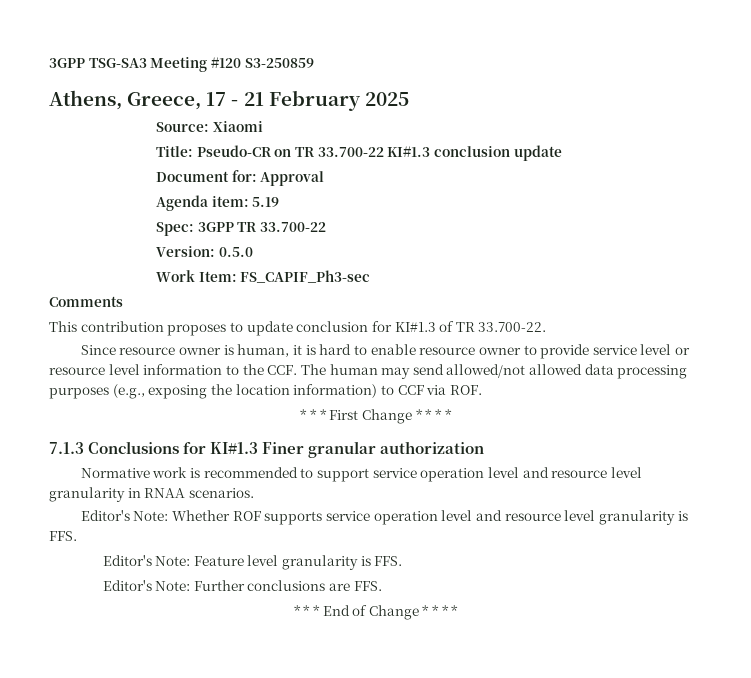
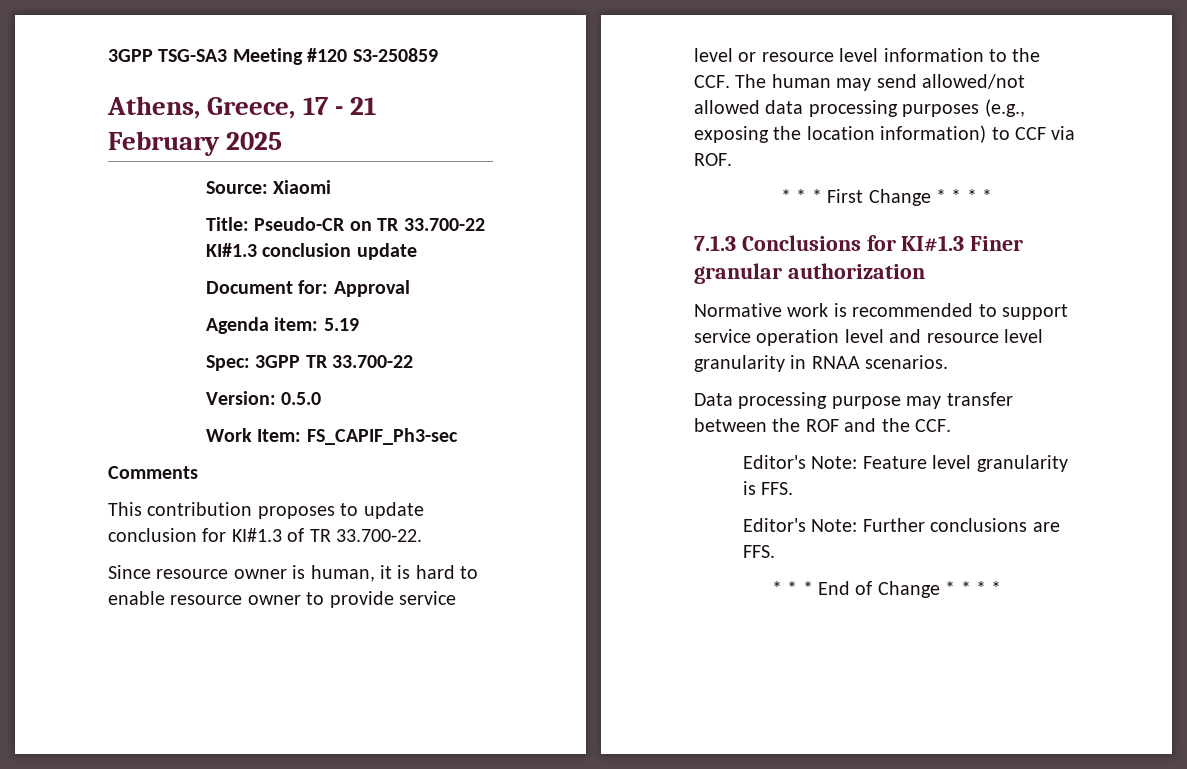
[80,510,688,525] [49,531,77,541] Editor's Note: Whether ROF supports service operation level and resource level granularity is FFS. -> [694,392,1013,409] [694,418,951,432] Data processing purpose may transfer between the ROF and the CCF.

